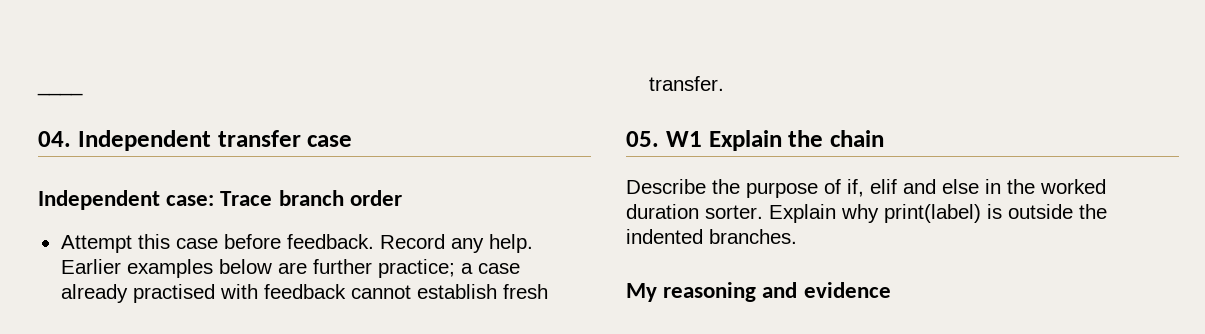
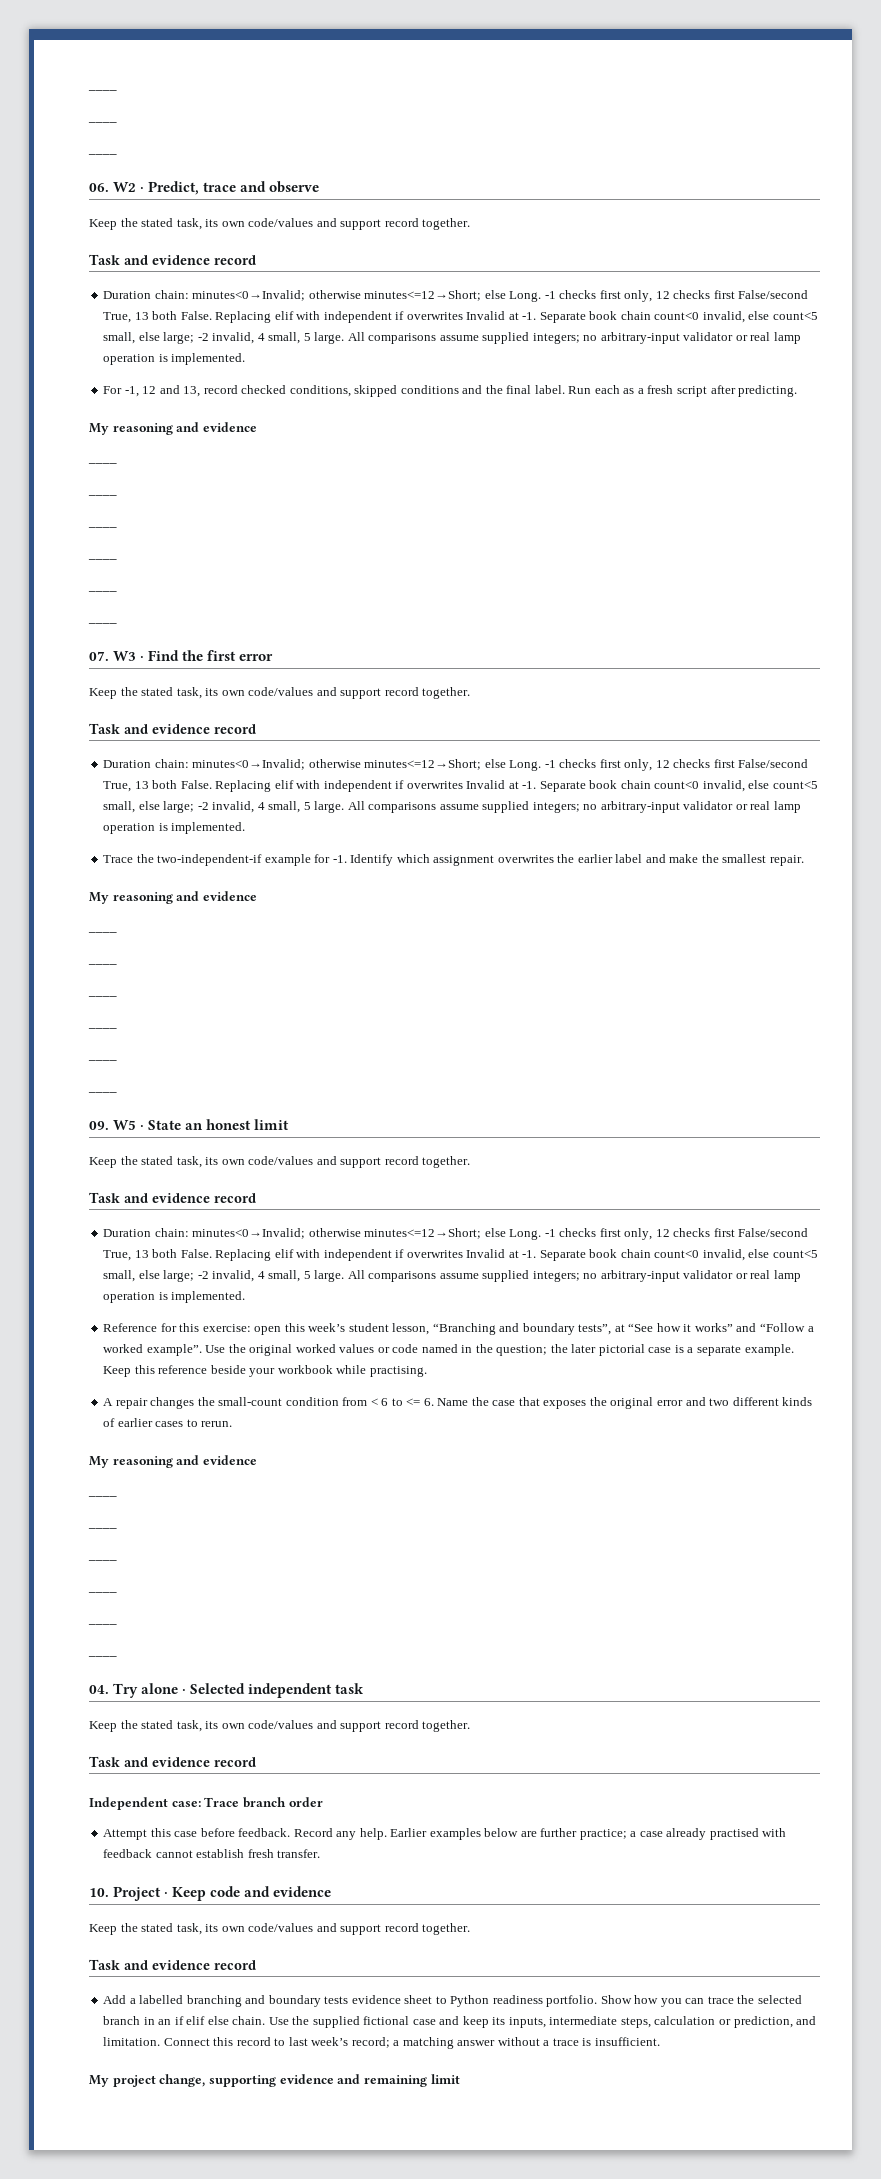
[37,91,83,96] [38,130,353,151] ____ // 04. Independent transfer case -> [88,89,117,91] [88,121,117,123] [88,153,117,155] [89,181,320,195] [89,218,471,230] [89,254,256,265] [103,290,809,302] [103,311,818,323] [103,332,801,344] [103,353,246,365] [103,385,798,397] [89,422,257,435] [88,462,117,464] [88,494,117,496] [88,526,117,528] [88,558,117,560] [88,590,117,592] [88,622,117,624] [89,650,274,661] [89,687,471,699] [89,723,256,734] [103,759,809,771] [103,780,818,792] [103,801,801,813] [103,822,246,834] [103,854,804,866] [89,891,257,904] [88,931,117,933] [88,963,117,965] [88,995,117,997] [88,1027,117,1029] [88,1059,117,1061] [88,1091,117,1093] [89,1119,290,1130] [89,1156,471,1168] [89,1192,256,1203] [103,1228,809,1240] [103,1249,818,1261] [103,1270,801,1282] [103,1291,246,1303] [103,1323,814,1335] [103,1344,794,1356] [103,1365,427,1377] [103,1397,813,1409] [103,1418,233,1427] [89,1455,257,1468] [88,1495,117,1497] [88,1527,117,1529] [88,1559,117,1561] [88,1591,117,1593] [88,1623,117,1625] [88,1655,117,1657] [89,1683,365,1698] [89,1720,471,1732] [89,1756,256,1767] ____ // ____ // ____ // 06. W2 · Predict, trace and observe // Keep the stated task, its own code/values and support record together. // Task and evidence record // Duration chain: minutes<0→Invalid; otherwise minutes<=12→Short; else Long. -1 checks first only, 12 checks first False/second True, 13 both False. Replacing elif with independent if overwrites Invalid at -1. Separate book chain count<0 invalid, else count<5 small, else large; -2 invalid, 4 small, 5 large. All comparisons assume supplied integers; no arbitrary-input validator or real lamp operation is implemented. // For -1, 12 and 13, record checked conditions, skipped conditions and the final label. Run each as a fresh script after predicting. // My reasoning and evidence // ____ // ____ // ____ // ____ // ____ // ____ // 07. W3 · Find the first error // Keep the stated task, its own code/values and support record together. // Task and evidence record // Duration chain: minutes<0→Invalid; otherwise minutes<=12→Short; else Long. -1 checks first only, 12 checks first False/second True, 13 both False. Replacing elif with independent if overwrites Invalid at -1. Separate book chain count<0 invalid, else count<5 small, else large; -2 invalid, 4 small, 5 large. All comparisons assume supplied integers; no arbitrary-input validator or real lamp operation is implemented. // Trace the two-independent-if example for -1. Identify which assignment overwrites the earlier label and make the smallest repair. // My reasoning and evidence // ____ // ____ // ____ // ____ // ____ // ____ // 09. W5 · State an honest limit // Keep the stated task, its own code/values and support record together. // Task and evidence record // Duration chain: minutes<0→Invalid; otherwise minutes<=12→Short; else Long. -1 checks first only, 12 checks first False/second True, 13 both False. Replacing elif with independent if overwrites Invalid at -1. Separate book chain count<0 invalid, else count<5 small, else large; -2 invalid, 4 small, 5 large. All comparisons assume supplied integers; no arbitrary-input validator or real lamp operation is implemented. // Reference for this exercise: open this week’s student lesson, “Branching and boundary tests”, at “See how it works” and “Follow a worked example”. Use the original worked values or code named in the question; the later pictorial case is a separate example. Keep this reference beside your workbook while practising. // A repair changes the small-count condition from < 6 to <= 6. Name the case that exposes the original error and two different kinds of earlier cases to rerun. // My reasoning and evidence // ____ // ____ // ____ // ____ // ____ // ____ // 04. Try alone · Selected independent task // Keep the stated task, its own code/values and support record together. // Task and evidence record
[626,130,884,151] [626,179,1106,198] [626,204,1107,223] [626,229,797,244] [626,282,891,302] 05. W1 Explain the chain // Describe the purpose of if, elif and else in the worked duration sorter. Explain why print(label) is outside the indented branches. // My reasoning and evidence -> [89,1886,332,1901] [89,1923,471,1935] [89,1959,256,1970] [103,1995,802,2007] [103,2016,817,2028] [103,2037,660,2049] [89,2074,460,2087] 10. Project · Keep code and evidence // Keep the stated task, its own code/values and support record together. // Task and evidence record // Add a labelled branching and boundary tests evidence sheet to Python readiness portfolio. Show how you can trace the selected branch in an if elif else chain. Use the supplied fictional case and keep its inputs, intermediate steps, calculation or prediction, and limitation. Connect this record to last week’s record; a matching answer without a trace is insufficient. // My project change, supporting evidence and remaining limit

